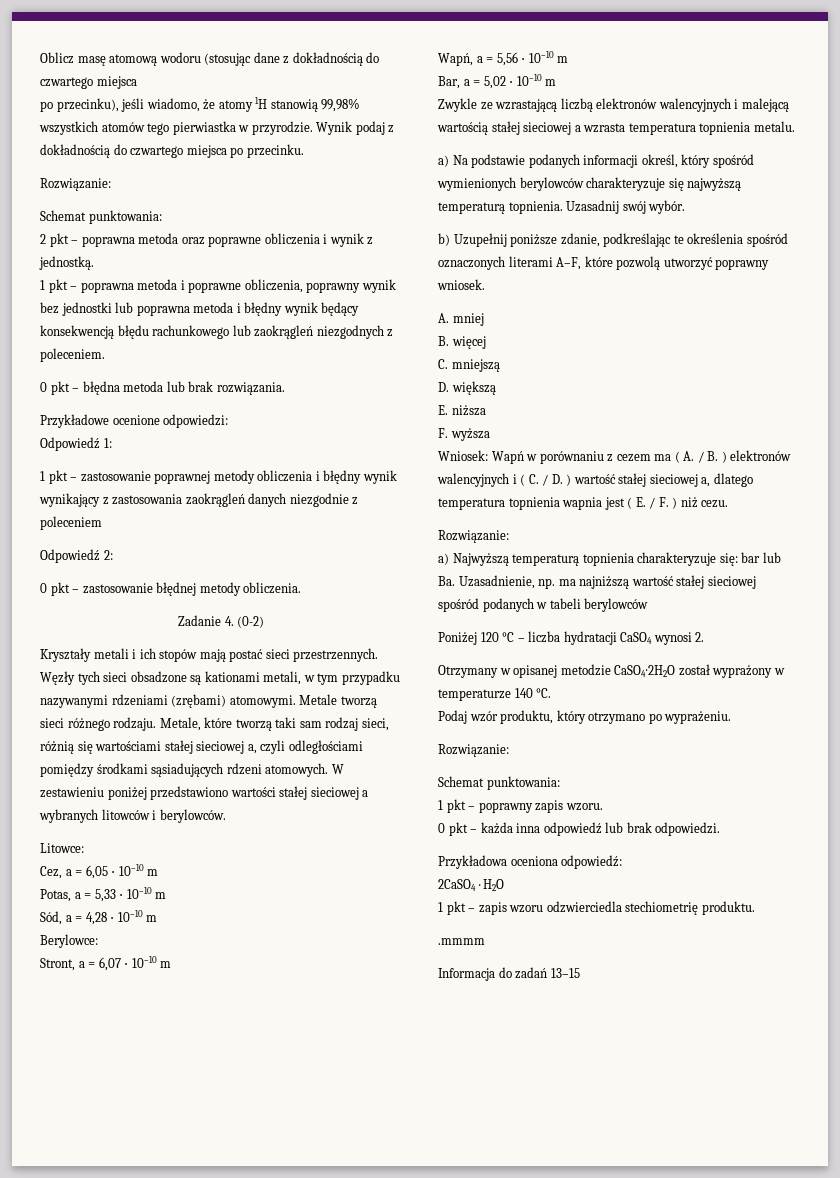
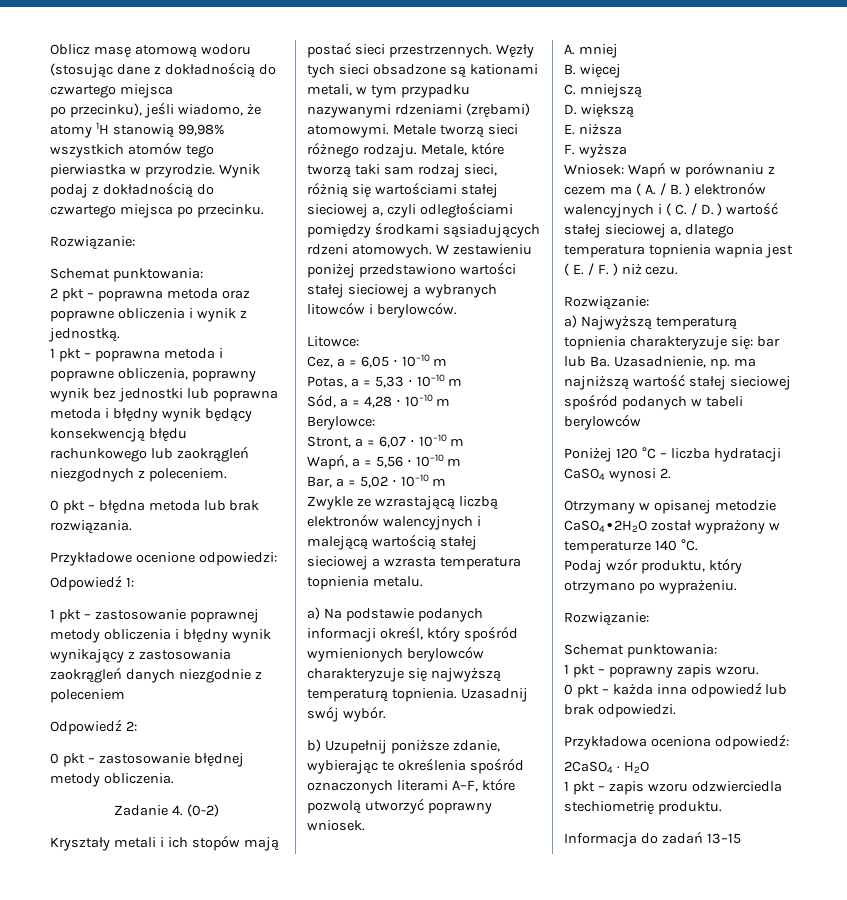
[603,233,672,247] podkreślając -> [307,760,378,774] wybierając
[438,938,485,945] // .mmmm -> (722, 808) none

